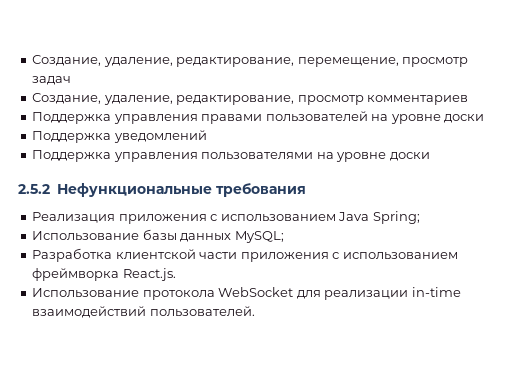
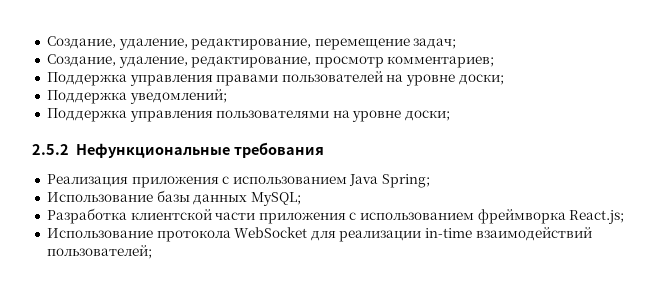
[32,55,469,67] [32,76,72,85] Создание, удаление, редактирование, перемещение, просмотр задач -> [46,36,457,50] Создание, удаление, редактирование, перемещение задач;
[367,95,469,105] комментариев -> [387,56,495,68] комментариев;
[444,114,485,123] [32,130,207,143] доски // Поддержка уведомлений -> [458,74,504,85] [46,89,227,104] доски; // Поддержка уведомлений;
[389,152,430,161] доски -> [405,110,451,121] доски;
[122,268,176,281] React.js. -> [569,210,625,224] React.js;
[149,306,255,317] пользователей. -> [46,245,152,259] пользователей;

